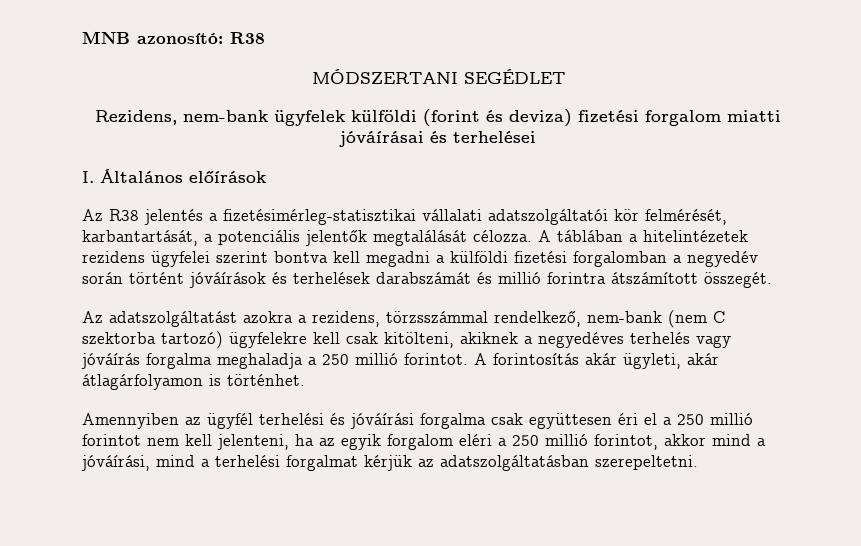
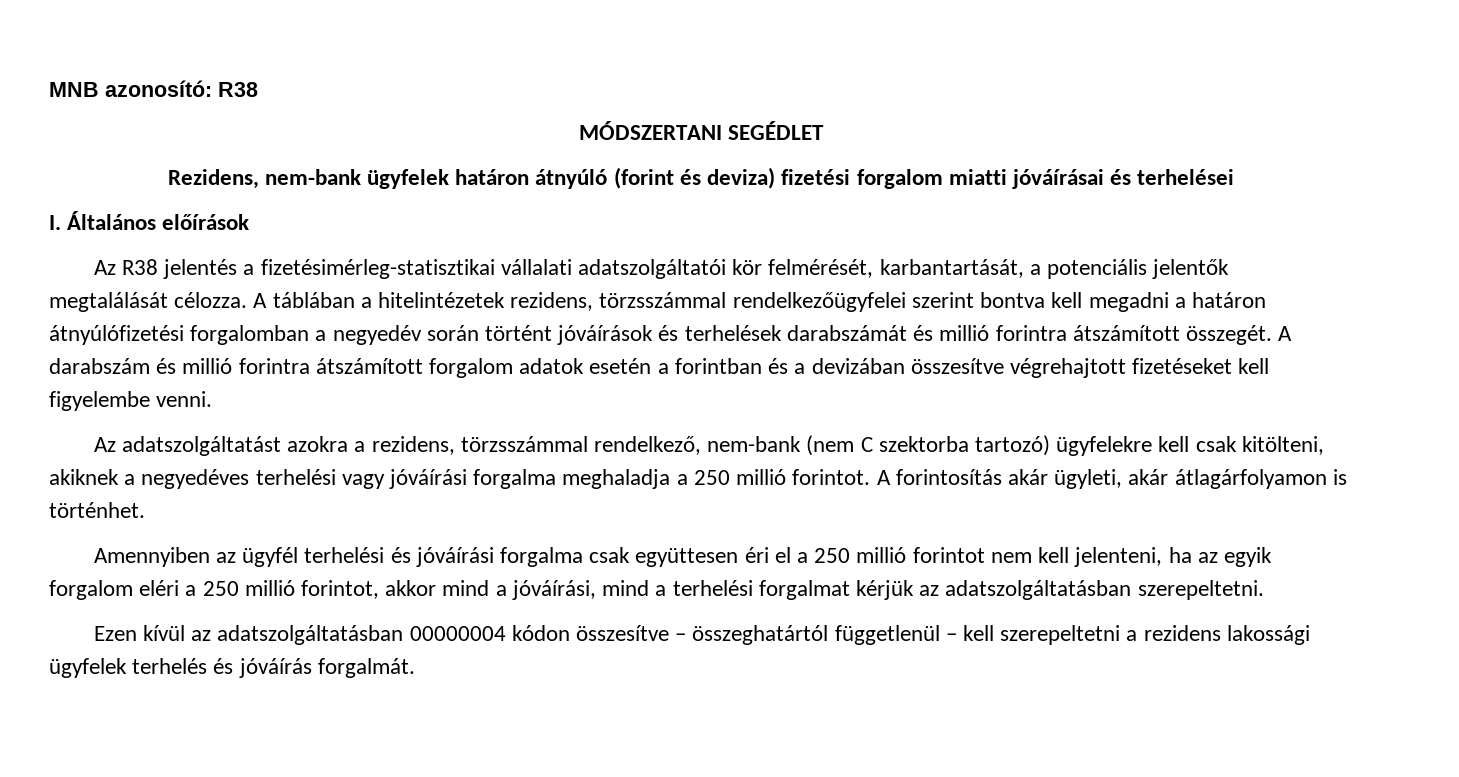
[351,110,417,122] külföldi -> [455,169,608,189] határon átnyúló
[82,251,210,267] rezidens ügyfelei -> [510,292,906,312] rezidens, törzsszámmal rendelkezőügyfelei
[450,251,567,263] külföldi fizetési -> [1191,292,1266,308] [49,325,184,345] határon átnyúlófizetési
(772, 280) none -> [1278,326,1293,341] [49,358,1270,378] [49,391,213,411] A darabszám és millió forintra átszámított forgalom adatok esetén a forintban és a devizában összesítve végrehajtott fizetéseket kell figyelembe venni.
[630,332,731,348] [81,353,140,369] terhelés vagy jóváírás -> [255,469,468,489] terhelési vagy jóváírási
(698, 462) none -> [93,625,1310,645] [49,658,415,678] // Ezen kívül az adatszolgáltatásban 00000004 kódon összesítve – összeghatártól függetlenül – kell szerepeltetni a rezidens lakossági ügyfelek terhelés és jóváírás forgalmát.

